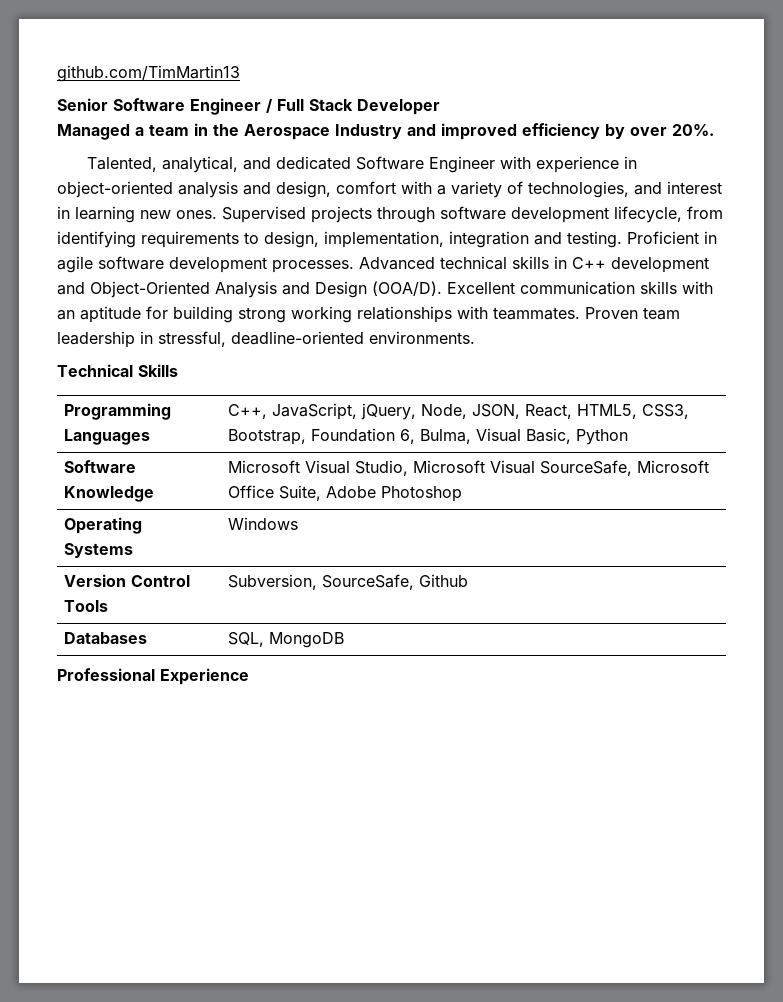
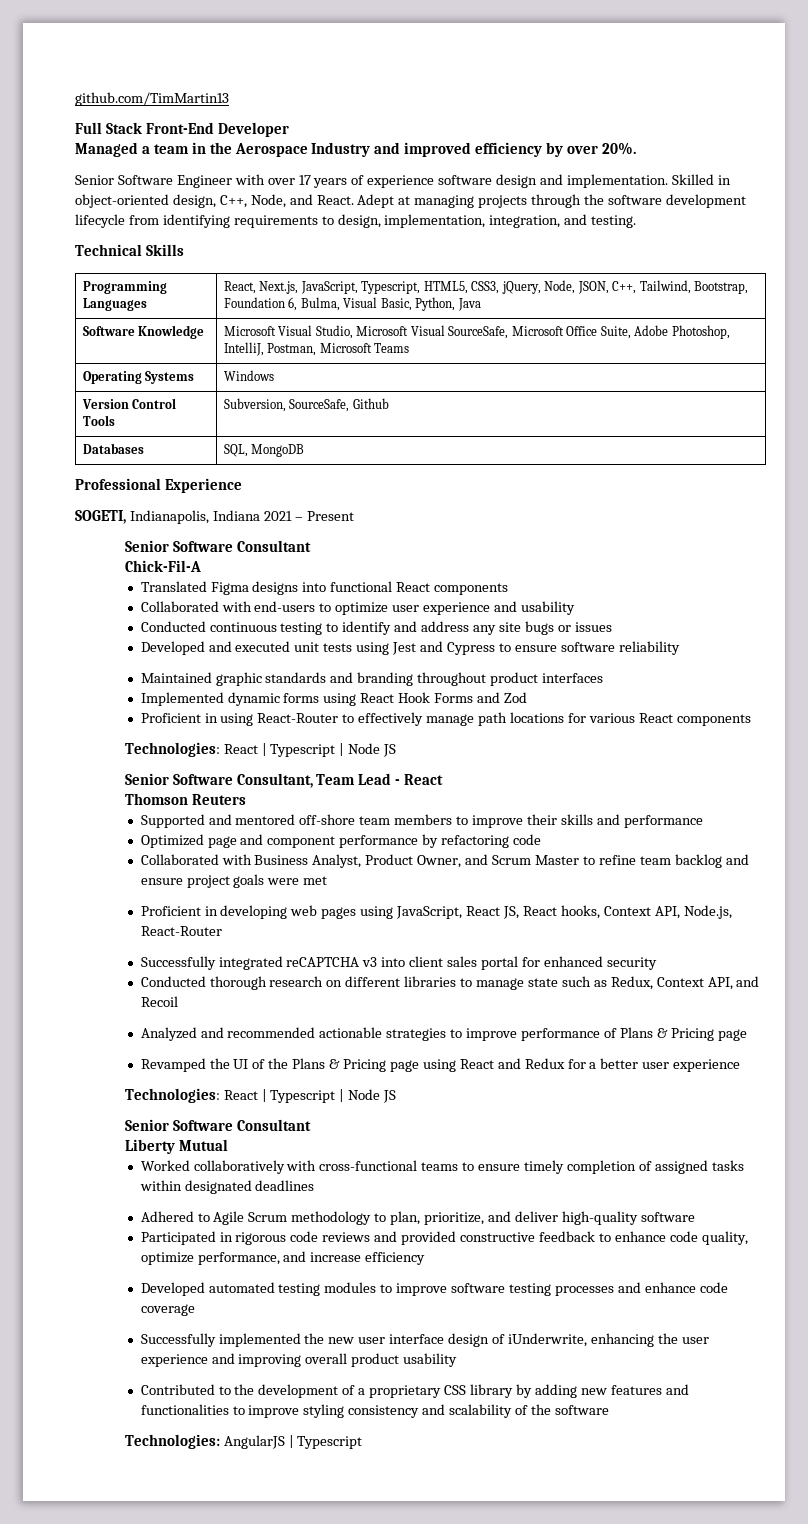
[57,98,272,115] Senior Software Engineer / -> (229, 99) none
(353, 105) none -> [145,122,214,134] Front-End
[86,156,637,173] [57,181,722,198] [57,206,306,223] Talented, analytical, and dedicated Software Engineer with experience in object-oriented analysis and design, comfort with a variety of technologies, and interest in learning new ones. Supervised -> [75,174,731,188] [75,194,475,208] Senior Software Engineer with over 17 years of experience software design and implementation. Skilled in object-oriented design, C++, Node, and React. Adept at managing
[440,206,682,223] software development lifecycle, -> [584,194,746,208] [75,214,125,228] the software development lifecycle
[449,231,529,248] integration -> [489,215,561,228] integration,
[627,231,717,244] [57,256,709,273] [57,281,713,298] [57,306,680,323] [57,331,475,348] [57,364,178,377] [63,403,171,420] [63,429,150,445] [227,403,689,420] Proficient in agile software development processes. Advanced technical skills in C++ development and Object-Oriented Analysis and Design (OOA/D). Excellent communication skills with an aptitude for building strong working relationships with teammates. Proven team leadership in stressful, deadline-oriented environments. // Technical Skills // Programming Languages | C++, JavaScript, jQuery, Node, JSON, React, HTML5, CSS3, -> [75,244,184,256] [82,281,167,294] [82,298,147,311] [223,280,691,294] // Technical Skills // Programming Languages | React, Next.js, JavaScript, Typescript, HTML5, CSS3, jQuery, Node, JSON, C++, Tailwind,
[575,429,628,445] Python -> [415,297,481,311] Python, Java
[380,486,462,502] Photoshop -> [671,325,730,339] [223,342,410,356] Photoshop, IntelliJ, Postman, Microsoft Teams
(249, 676) none -> [75,510,354,524] [124,540,311,552] [124,560,201,572] [140,581,509,595] [140,601,575,615] [140,621,612,635] [140,641,680,655] [140,672,604,686] [140,692,527,706] [140,712,751,726] [124,742,397,757] [124,773,444,788] [124,793,246,805] [140,814,703,828] [140,834,542,848] [140,854,749,868] [140,874,328,888] [140,905,732,919] [140,926,222,936] [140,956,657,970] [140,976,760,990] [140,996,178,1007] [140,1027,747,1041] [140,1058,741,1072] [124,1088,397,1103] [124,1119,311,1131] [124,1139,228,1154] [140,1160,744,1174] [139,1180,315,1194] [140,1211,695,1225] [140,1231,748,1245] [140,1251,426,1265] [140,1282,728,1296] [140,1304,195,1316] [140,1333,709,1347] [140,1353,458,1367] [140,1384,689,1398] [140,1404,609,1418] [124,1434,363,1449] // SOGETI, Indianapolis, Indiana 2021 – Present // Senior Software Consultant // Chick-Fil-A // Translated Figma designs into functional React components // Collaborated with end-users to optimize user experience and usability // Conducted continuous testing to identify and address any site bugs or issues // Developed and executed unit tests using Jest and Cypress to ensure software reliability // Maintained graphic standards and branding throughout product interfaces // Implemented dynamic forms using React Hook Forms and Zod // Proficient in using React-Router to effectively manage path locations for various React components // Technologies: React | Typescript | Node JS // Senior Software Consultant, Team Lead - React // Thomson Reuters // Supported and mentored off-shore team members to improve their skills and performance // Optimized page and component performance by refactoring code // Collaborated with Business Analyst, Product Owner, and Scrum Master to refine team backlog and ensure project goals were met // Proficient in developing web pages using JavaScript, React JS, React hooks, Context API, Node.js, React-Router // Successfully integrated reCAPTCHA v3 into client sales portal for enhanced security // Conducted thorough research on different libraries to manage state such as Redux, Context API, and Recoil // Analyzed and recommended actionable strategies to improve performance of Plans & Pricing page // Revamped the UI of the Plans & Pricing page using React and Redux for a better user experience // Technologies: React | Typescript | Node JS // Senior Software Consultant // Liberty Mutual // Worked collaboratively with cross-functional teams to ensure timely completion of assigned tasks within designated deadlines // Adhered to Agile Scrum methodology to plan, prioritize, and deliver high-quality software // Participated in rigorous code reviews and provided constructive feedback to enhance code quality, optimize performance, and increase efficiency // Developed automated testing modules to improve software testing processes and enhance code coverage // Successfully implemented the new user interface design of iUnderwrite, enhancing the user experience and improving overall product usability // Contributed to the development of a proprietary CSS library by adding new features and functionalities to improve styling consistency and scalability of the software // Technologies: AngularJS | Typescript

